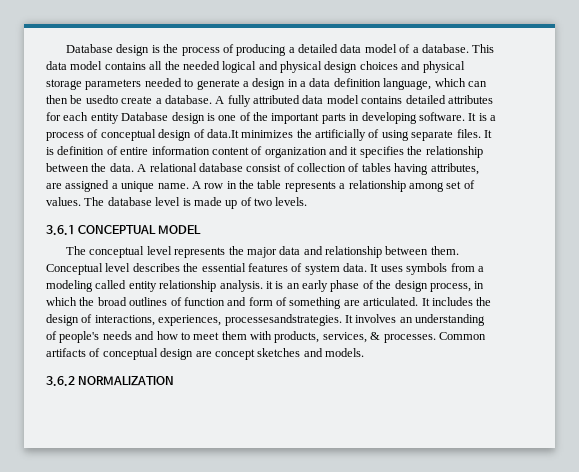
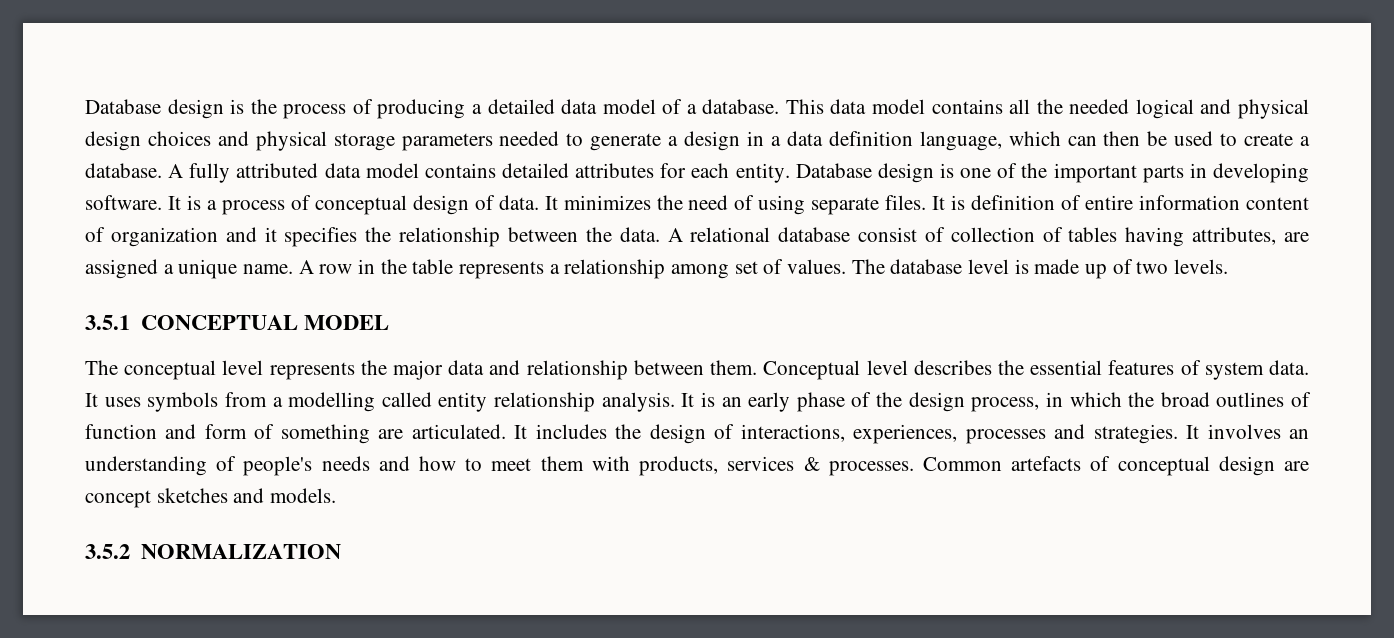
[85,95,118,104] usedto -> [1174,131,1238,146] used to
[90,113,119,124] entity -> [735,163,790,183] entity.
[206,129,239,138] data.It -> [498,195,558,210] data. It
[315,129,366,141] artificially -> [688,195,729,210] need
[46,225,75,235] 3.6.1 -> [85,315,130,330] 3.5.1
[46,280,93,292] modeling -> [288,392,376,412] modelling
[265,281,273,289] it -> [681,393,695,407] It
[224,314,342,326] processesandstrategies. -> [965,424,1178,444] processes and strategies.
[322,332,367,343] services, -> [727,456,795,471] services
[46,348,86,357] artifacts -> [1011,456,1082,471] artefacts
[46,376,75,386] 3.6.2 -> [85,544,130,559] 3.5.2

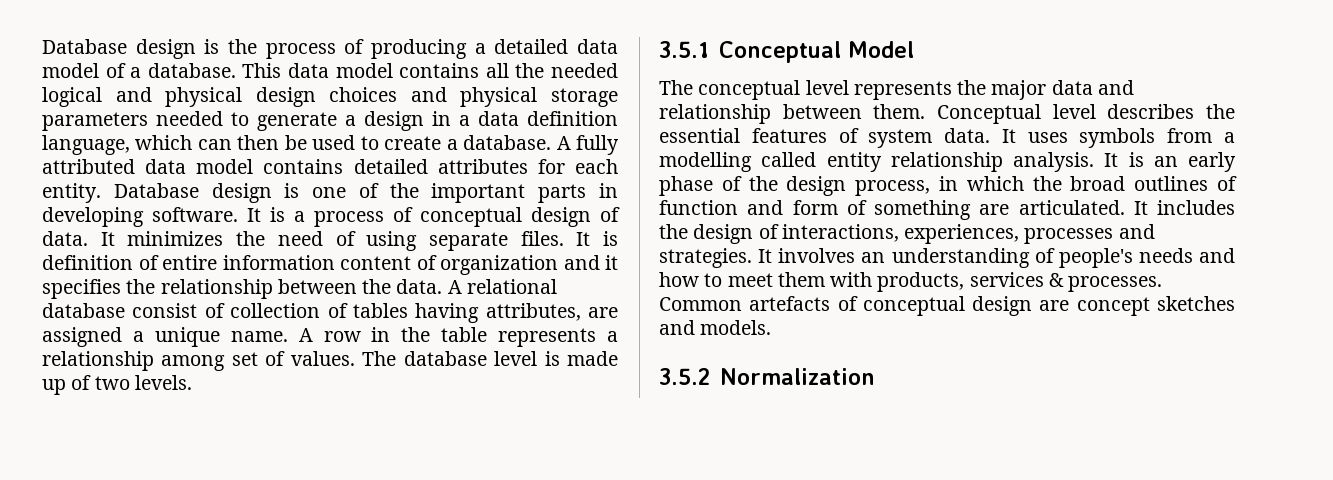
[140,315,389,330] CONCEPTUAL MODEL -> [718,41,914,63] Conceptual Model
[140,544,341,559] NORMALIZATION -> [719,368,875,385] Normalization

